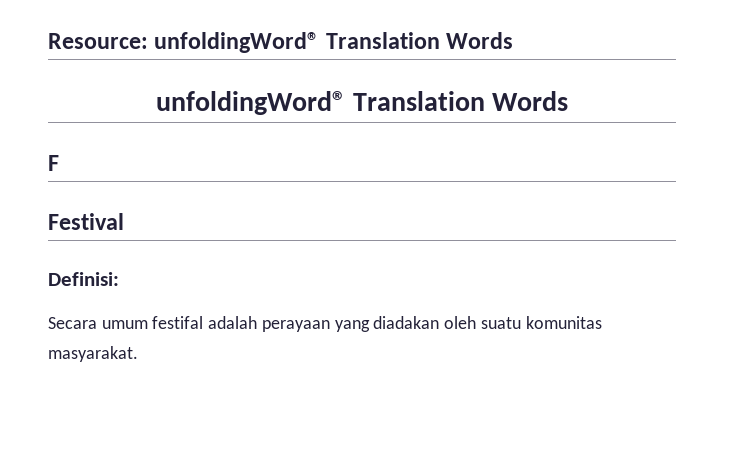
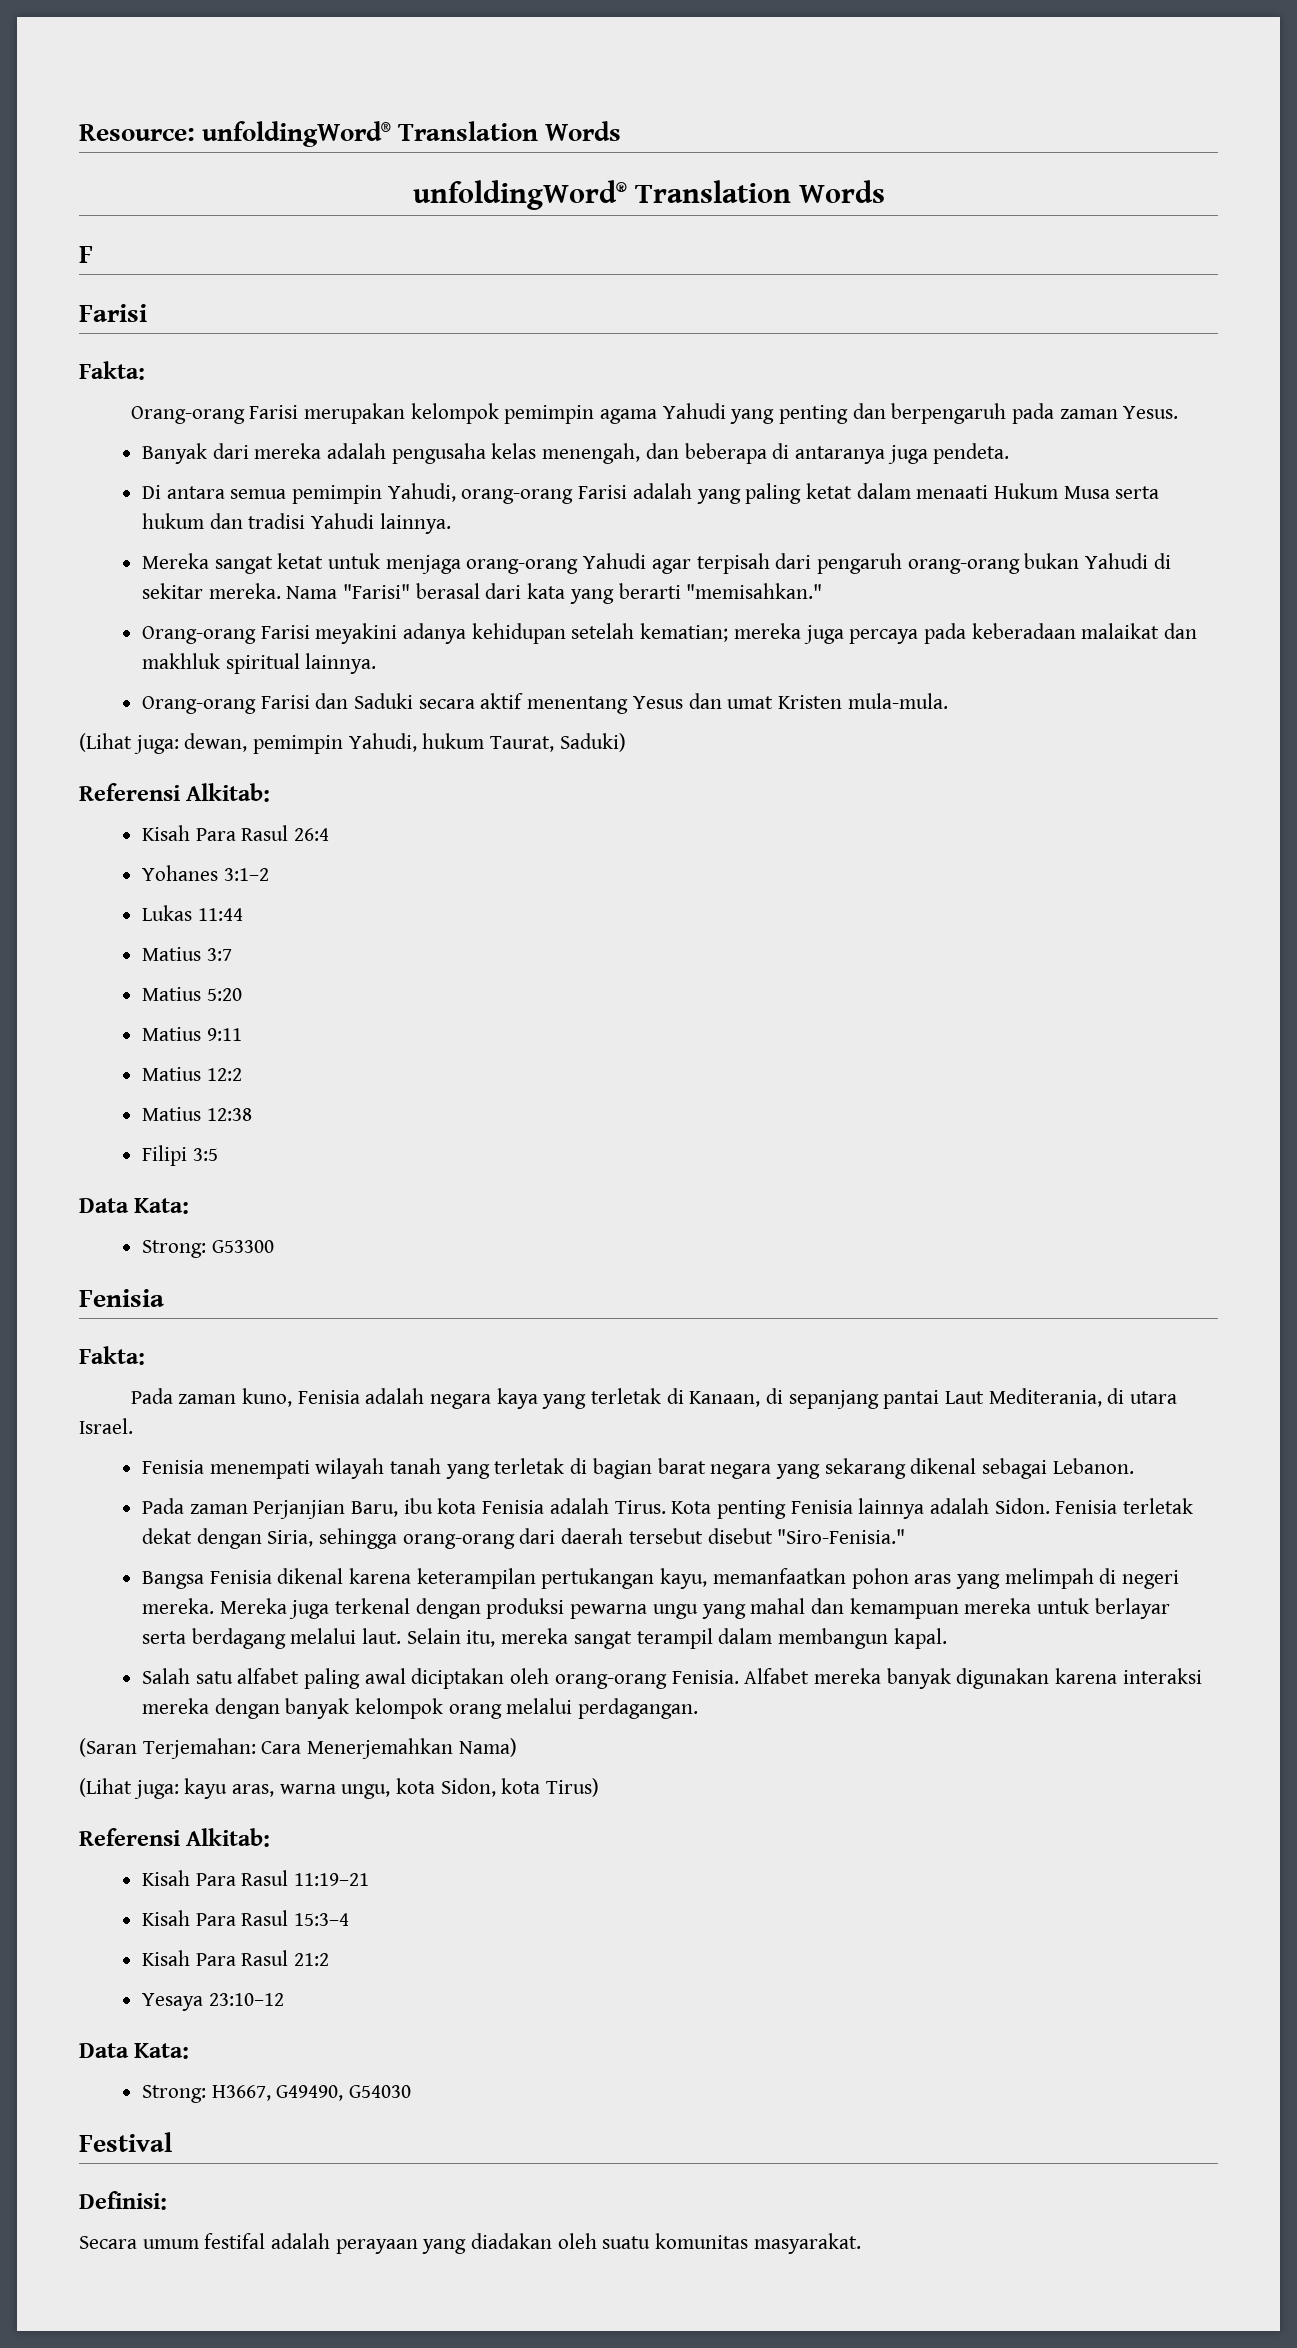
(59, 163) none -> [79,304,147,322] [79,361,145,380] [130,403,1179,424] [142,443,1010,464] [142,483,1160,504] [142,513,451,534] [142,553,1171,574] [142,583,823,604] [142,623,1197,644] [142,653,377,674] [142,693,948,714] [79,733,626,754] [79,783,271,802] [142,825,330,841] [142,865,269,881] [142,905,243,921] [142,947,232,961] [142,987,242,1001] [142,1027,242,1041] [142,1067,242,1081] [142,1107,252,1121] [142,1145,218,1166] [79,1198,190,1214] [142,1240,274,1258] [79,1289,164,1307] [79,1346,145,1365] [130,1388,1177,1409] [79,1418,133,1434] [142,1458,1134,1479] [142,1498,1193,1519] [142,1528,906,1549] [142,1568,1179,1589] [142,1598,1170,1619] [142,1628,947,1649] [142,1668,1202,1689] [142,1698,699,1719] [79,1738,517,1759] [79,1778,600,1799] [79,1828,271,1847] [142,1870,370,1886] [142,1910,350,1926] [142,1950,330,1966] [142,1993,284,2011] [79,2043,190,2059] [142,2085,412,2103] // Farisi // Fakta: // Orang-orang Farisi merupakan kelompok pemimpin agama Yahudi yang penting dan berpengaruh pada zaman Yesus. // Banyak dari mereka adalah pengusaha kelas menengah, dan beberapa di antaranya juga pendeta. // Di antara semua pemimpin Yahudi, orang-orang Farisi adalah yang paling ketat dalam menaati Hukum Musa serta hukum dan tradisi Yahudi lainnya. // Mereka sangat ketat untuk menjaga orang-orang Yahudi agar terpisah dari pengaruh orang-orang bukan Yahudi di sekitar mereka. Nama "Farisi" berasal dari kata yang berarti "memisahkan." // Orang-orang Farisi meyakini adanya kehidupan setelah kematian; mereka juga percaya pada keberadaan malaikat dan makhluk spiritual lainnya. // Orang-orang Farisi dan Saduki secara aktif menentang Yesus dan umat Kristen mula-mula. // (Lihat juga: dewan, pemimpin Yahudi, hukum Taurat, Saduki) // Referensi Alkitab: // Kisah Para Rasul 26:4 // Yohanes 3:1–2 // Lukas 11:44 // Matius 3:7 // Matius 5:20 // Matius 9:11 // Matius 12:2 // Matius 12:38 // Filipi 3:5 // Data Kata: // Strong: G53300 // Fenisia // Fakta: // Pada zaman kuno, Fenisia adalah negara kaya yang terletak di Kanaan, di sepanjang pantai Laut Mediterania, di utara Israel. // Fenisia menempati wilayah tanah yang terletak di bagian barat negara yang sekarang dikenal sebagai Lebanon. // Pada zaman Perjanjian Baru, ibu kota Fenisia adalah Tirus. Kota penting Fenisia lainnya adalah Sidon. Fenisia terletak dekat dengan Siria, sehingga orang-orang dari daerah tersebut disebut "Siro-Fenisia." // Bangsa Fenisia dikenal karena keterampilan pertukangan kayu, memanfaatkan pohon aras yang melimpah di negeri mereka. Mereka juga terkenal dengan produksi pewarna ungu yang mahal dan kemampuan mereka untuk berlayar serta berdagang melalui laut. Selain itu, mereka sangat terampil dalam membangun kapal. // Salah satu alfabet paling awal diciptakan oleh orang-orang Fenisia. Alfabet mereka banyak digunakan karena interaksi mereka dengan banyak kelompok orang melalui perdagangan. // (Saran Terjemahan: Cara Menerjemahkan Nama) // (Lihat juga: kayu aras, warna ungu, kota Sidon, kota Tirus) // Referensi Alkitab: // Kisah Para Rasul 11:19–21 // Kisah Para Rasul 15:3–4 // Kisah Para Rasul 21:2 // Yesaya 23:10–12 // Data Kata: // Strong: H3667, G49490, G54030

